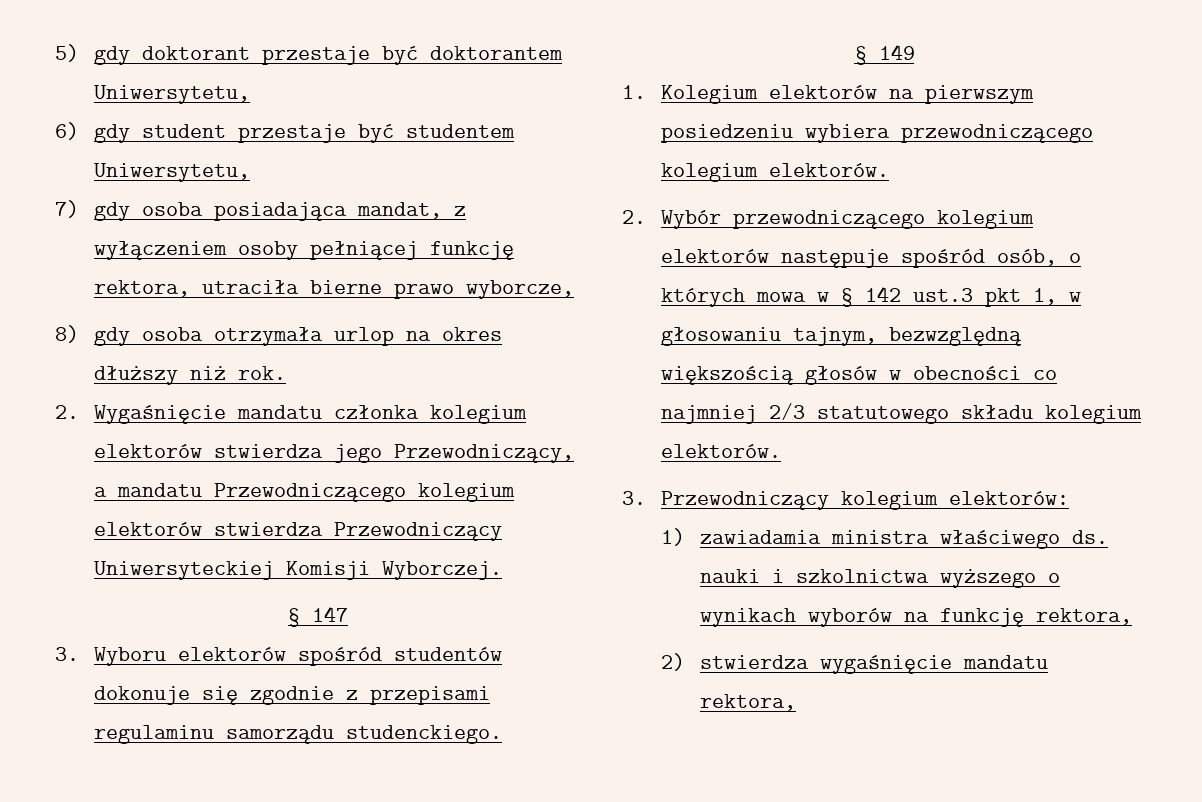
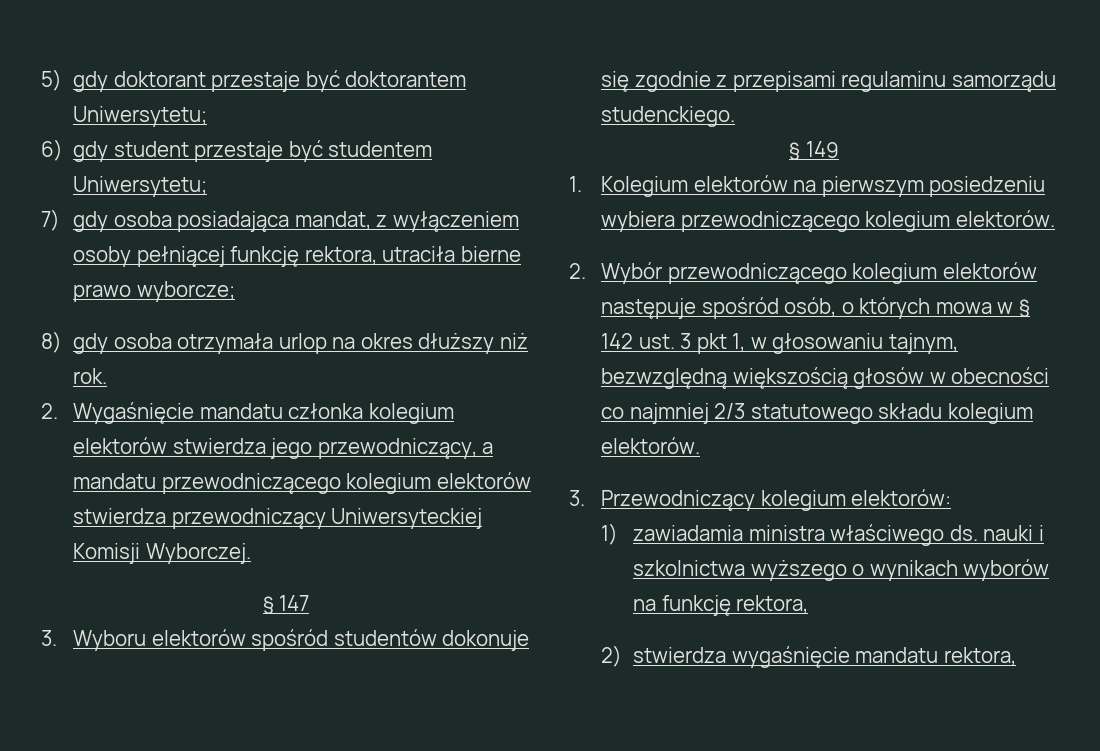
[93,85,250,104] Uniwersytetu, -> [73,106,208,127] Uniwersytetu;
[93,163,250,182] Uniwersytetu, -> [73,176,208,197] Uniwersytetu;
[465,280,574,299] wyborcze, -> [136,281,235,302] wyborcze;
[393,444,574,463] Przewodniczący, -> [317,438,477,459] przewodniczący,
[213,483,515,502] [93,522,502,541] Przewodniczącego kolegium elektorów stwierdza Przewodniczący -> [161,472,531,494] [73,508,326,529] przewodniczącego kolegium elektorów stwierdza przewodniczący
[912,288,973,302] ust.3 -> [638,333,692,349] ust. 3

